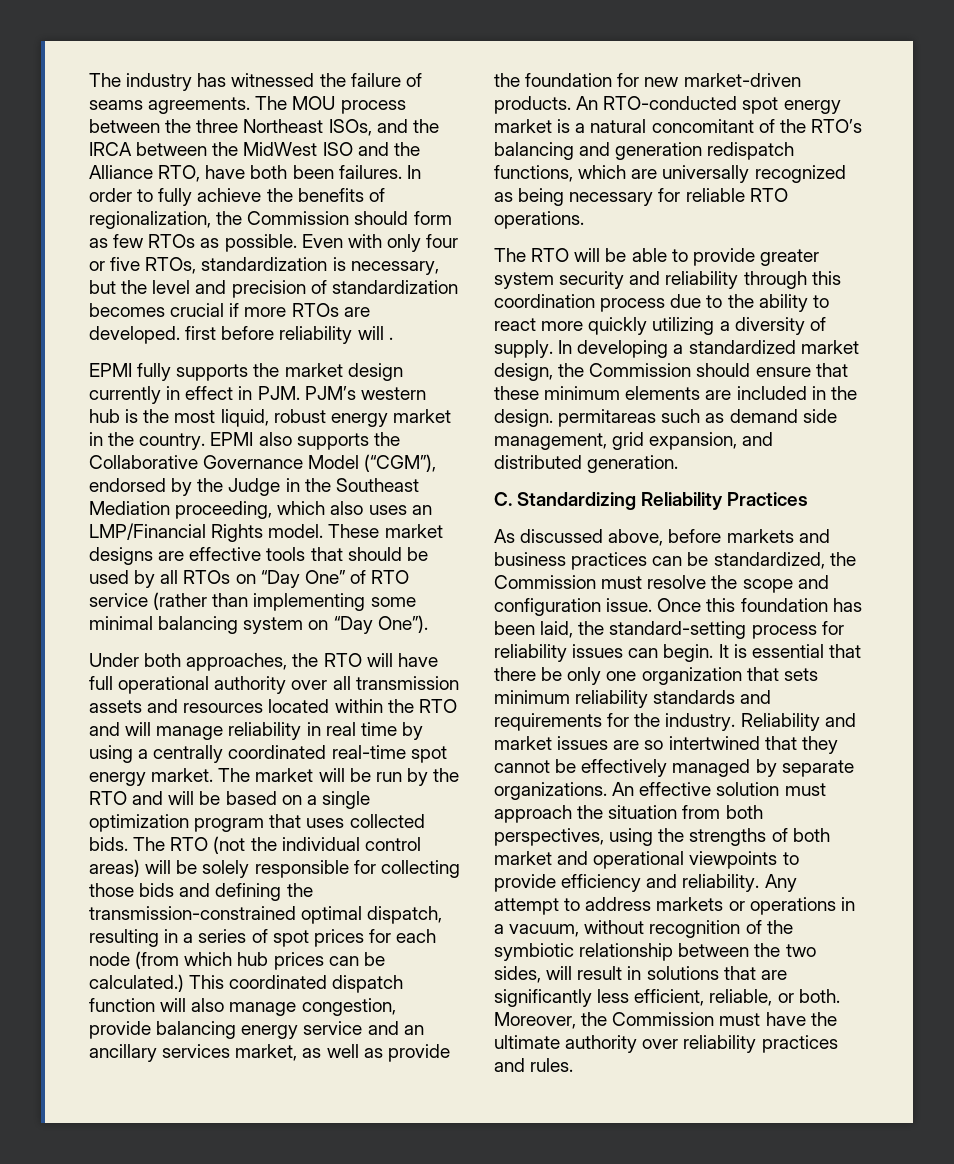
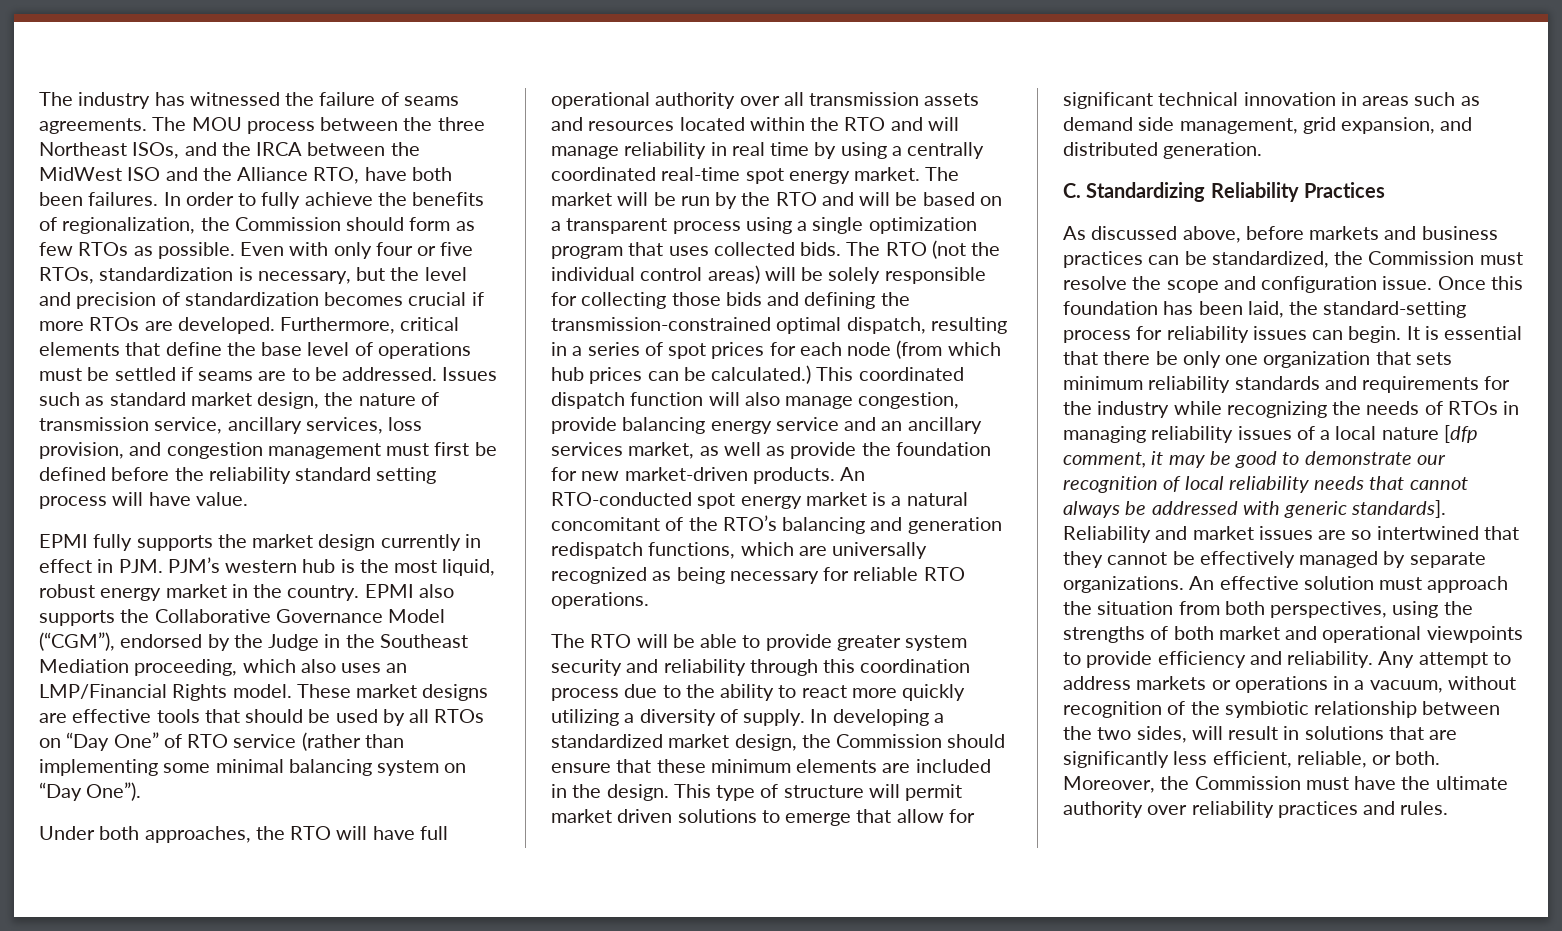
[185,326,393,344] first before reliability will . -> [280,317,460,334] [39,342,471,359] [39,367,498,381] [39,392,439,409] [39,417,423,434] [39,442,497,459] [39,467,437,484] [39,492,248,509] Furthermore, critical elements that define the base level of operations must be settled if seams are to be addressed. Issues such as standard market design, the nature of transmission service, ancillary services, loss provision, and congestion management must first be defined before the reliability standard setting process will have value.
(317, 800) none -> [566,217,808,234] transparent process using a
[558,409,657,427] permitareas -> [673,784,963,801] [551,809,975,826] [1063,92,1410,109] This type of structure will permit market driven solutions to emerge that allow for significant technical innovation in areas
[665,713,736,731] industry. -> [1097,401,1520,418] [1063,425,1478,443] [1063,451,1446,468] [1063,476,1468,493] [1063,500,1447,518] industry while recognizing the needs of RTOs in managing reliability issues of a local nature [dfp comment, it may be good to demonstrate our recognition of local reliability needs that cannot always be addressed with generic standards].

